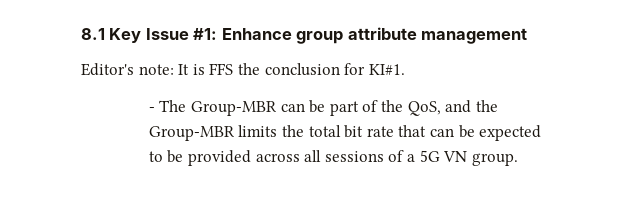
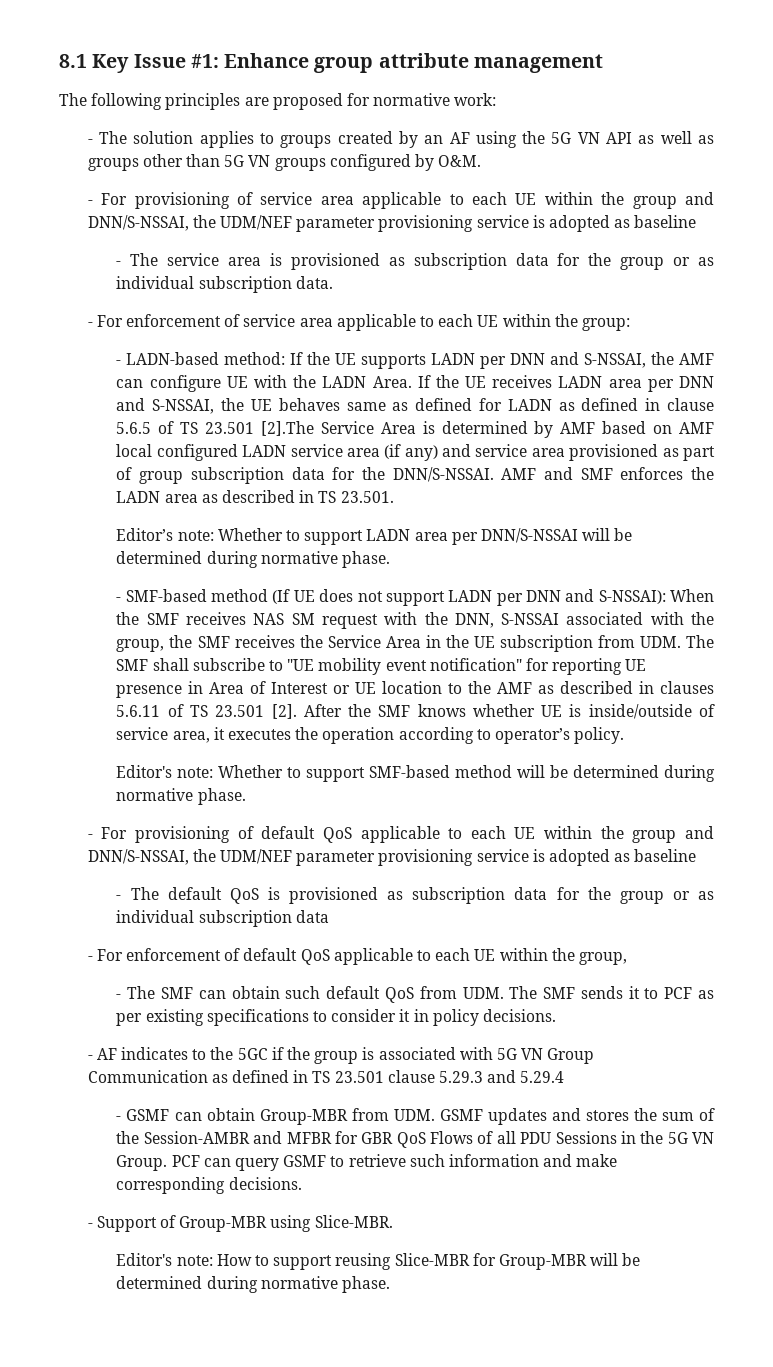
[81,63,405,76] [148,100,498,116] [148,125,542,141] [148,150,518,166] Editor's note: It is FFS the conclusion for KI#1. // - The Group-MBR can be part of the QoS, and the Group-MBR limits the total bit rate that can be expected to be provided across all sessions of a 5G VN group. -> [59,93,497,110] [87,131,715,148] [87,154,482,171] [87,192,714,209] [87,215,697,232] [116,253,714,270] [116,276,333,293] [87,314,630,331] [116,352,714,369] [116,375,715,392] [116,398,715,414] [116,421,714,438] [116,444,715,461] [116,467,714,484] [116,490,394,503] [116,528,633,545] [116,551,390,568] [116,589,715,606] [116,612,714,629] [116,635,714,652] [116,658,647,675] [116,681,714,698] [116,704,715,719] [116,727,625,744] [116,765,716,782] [116,788,246,805] [87,826,715,843] [87,849,697,866] [116,887,714,904] [116,910,329,927] [87,948,627,965] [116,986,715,1003] [116,1009,556,1026] [87,1047,595,1064] [87,1070,565,1083] [116,1108,715,1125] [116,1131,714,1148] [116,1154,618,1171] [116,1177,302,1194] [87,1215,393,1232] [116,1253,641,1270] [116,1276,390,1293] The following principles are proposed for normative work: // - The solution applies to groups created by an AF using the 5G VN API as well as groups other than 5G VN groups configured by O&M. // - For provisioning of service area applicable to each UE within the group and DNN/S-NSSAI, the UDM/NEF parameter provisioning service is adopted as baseline // - The service area is provisioned as subscription data for the group or as individual subscription data. // - For enforcement of service area applicable to each UE within the group: // - LADN-based method: If the UE supports LADN per DNN and S-NSSAI, the AMF can configure UE with the LADN Area. If the UE receives LADN area per DNN and S-NSSAI, the UE behaves same as defined for LADN as defined in clause 5.6.5 of TS 23.501 [2].The Service Area is determined by AMF based on AMF local configured LADN service area (if any) and service area provisioned as part of group subscription data for the DNN/S-NSSAI. AMF and SMF enforces the LADN area as described in TS 23.501. // Editor’s note: Whether to support LADN area per DNN/S-NSSAI will be determined during normative phase. // - SMF-based method (If UE does not support LADN per DNN and S-NSSAI): When the SMF receives NAS SM request with the DNN, S-NSSAI associated with the group, the SMF receives the Service Area in the UE subscription from UDM. The SMF shall subscribe to "UE mobility event notification" for reporting UE presence in Area of Interest or UE location to the AMF as described in clauses 5.6.11 of TS 23.501 [2]. After the SMF knows whether UE is inside/outside of service area, it executes the operation according to operator’s policy. // Editor's note: Whether to support SMF-based method will be determined during normative phase. // - For provisioning of default QoS applicable to each UE within the group and DNN/S-NSSAI, the UDM/NEF parameter provisioning service is adopted as baseline // - The default QoS is provisioned as subscription data for the group or as individual subscription data // - For enforcement of default QoS applicable to each UE within the group, // - The SMF can obtain such default QoS from UDM. The SMF sends it to PCF as per existing specifications to consider it in policy decisions. // - AF indicates to the 5GC if the group is associated with 5G VN Group Communication as defined in TS 23.501 clause 5.29.3 and 5.29.4 // - GSMF can obtain Group-MBR from UDM. GSMF updates and stores the sum of the Session-AMBR and MFBR for GBR QoS Flows of all PDU Sessions in the 5G VN Group. PCF can query GSMF to retrieve such information and make corresponding decisions. // - Support of Group-MBR using Slice-MBR. // Editor's note: How to support reusing Slice-MBR for Group-MBR will be determined during normative phase.

